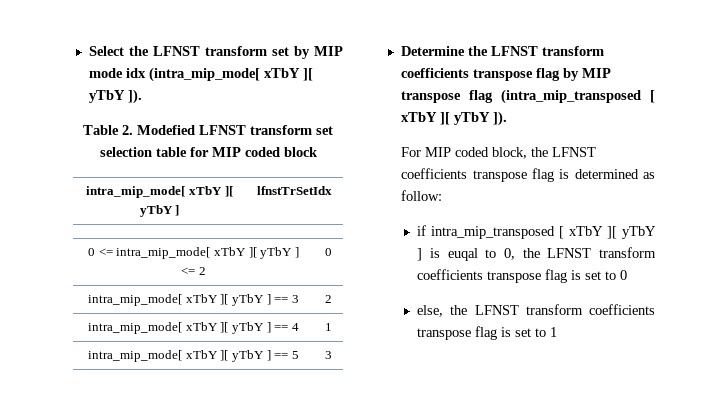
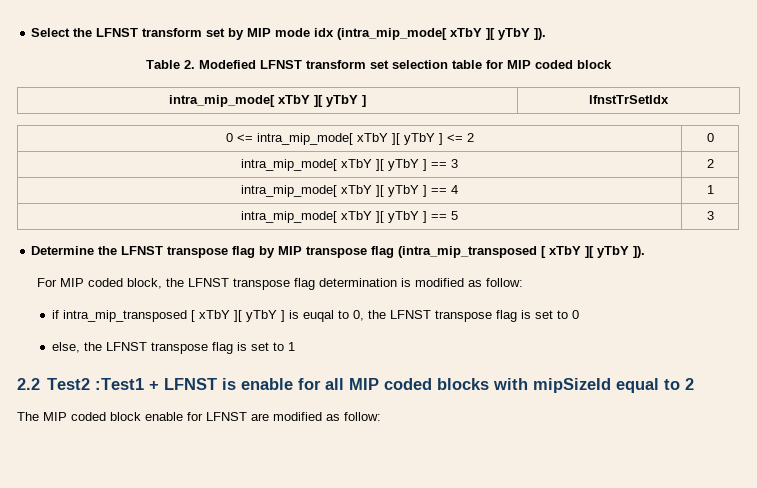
[541,46,604,56] [400,68,469,78] transform coefficients -> (164, 250) none
[401,168,639,182] coefficients transpose flag is determined -> [233,278,465,290] transpose flag determination is modified
[599,247,656,258] [417,269,484,280] transform coefficients -> (431, 314) none
[525,304,655,315] transform coefficients -> (147, 346) none
(558, 332) none -> [17,378,694,393] [17,412,381,421] // 2.2 Test2 :Test1 + LFNST is enable for all MIP coded blocks with mipSizeId equal to 2 // The MIP coded block enable for LFNST are modified as follow:

